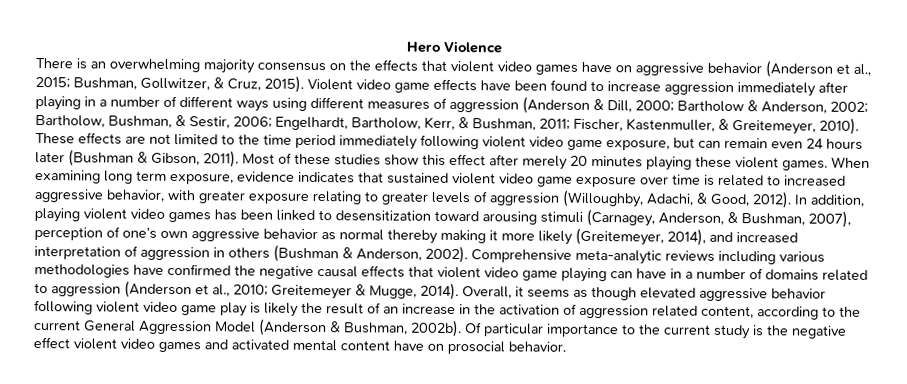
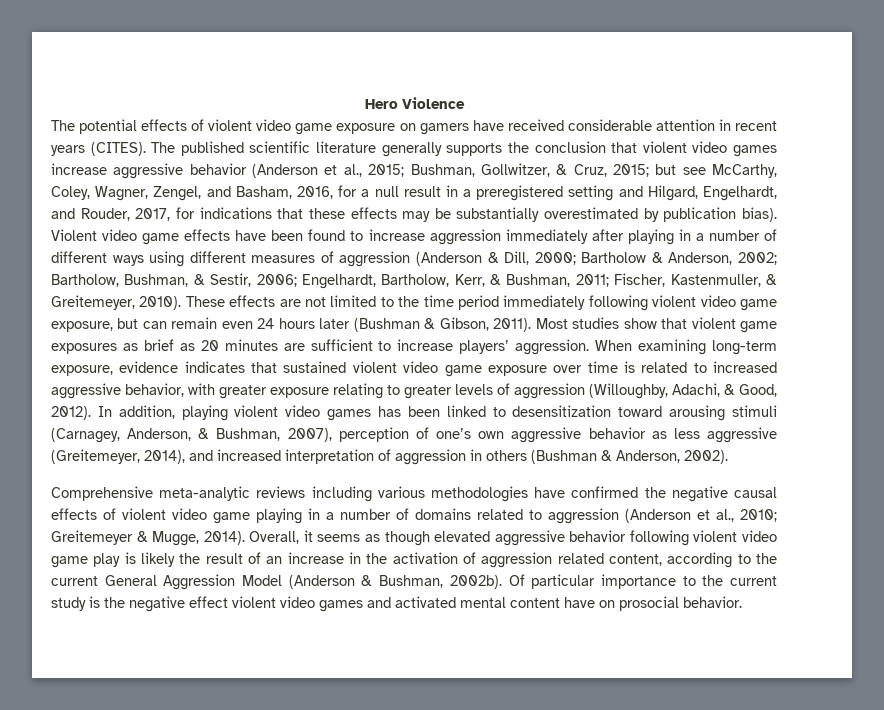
[35,58,418,74] There is an overwhelming majority consensus on the effects -> [51,119,778,135] [51,141,606,157] The potential effects of violent video game exposure on gamers have received considerable attention in recent years (CITES). The published scientific literature generally supports the conclusion
[581,61,632,73] have on -> [51,163,107,175] increase
[264,75,304,93] 2015). -> [612,164,777,178] [51,185,777,201] [51,207,777,222] 2015; but see McCarthy, Coley, Wagner, Zengel, and Basham, 2016, for a null result in a preregistered setting and Hilgard, Engelhardt, and Rouder, 2017, for indications that these effects may be substantially overestimated by publication bias).
[278,152,870,171] [35,170,167,184] of these studies show this effect after merely 20 minutes playing these violent games. When examining long term -> [572,317,778,333] [51,339,778,355] studies show that violent game exposures as brief as 20 minutes are sufficient to increase players’ aggression. When examining long-term
[339,229,573,245] normal thereby making it more likely -> [673,427,777,443] less aggressive
(468, 254) none -> (728, 457) //
[408,266,434,277] that -> [103,508,116,520] of
[610,268,667,279] can have -> (302, 516) none

